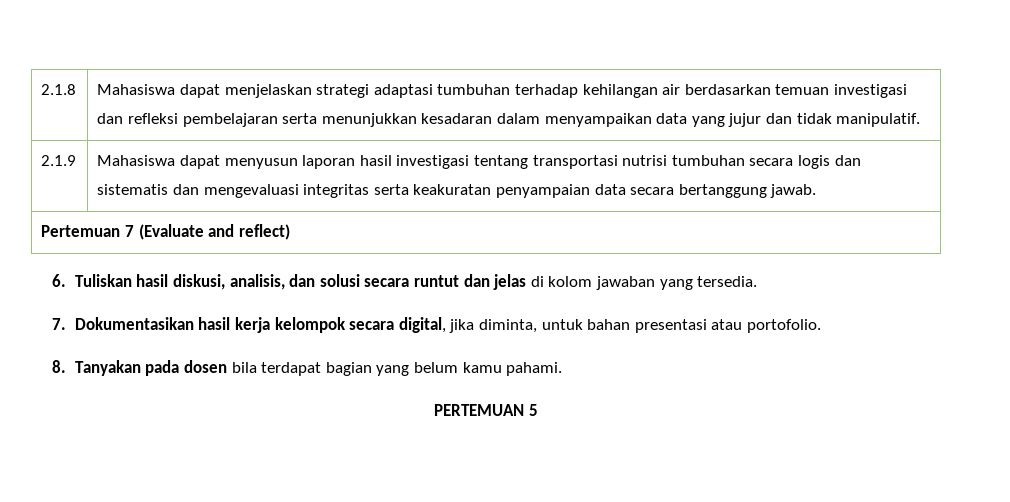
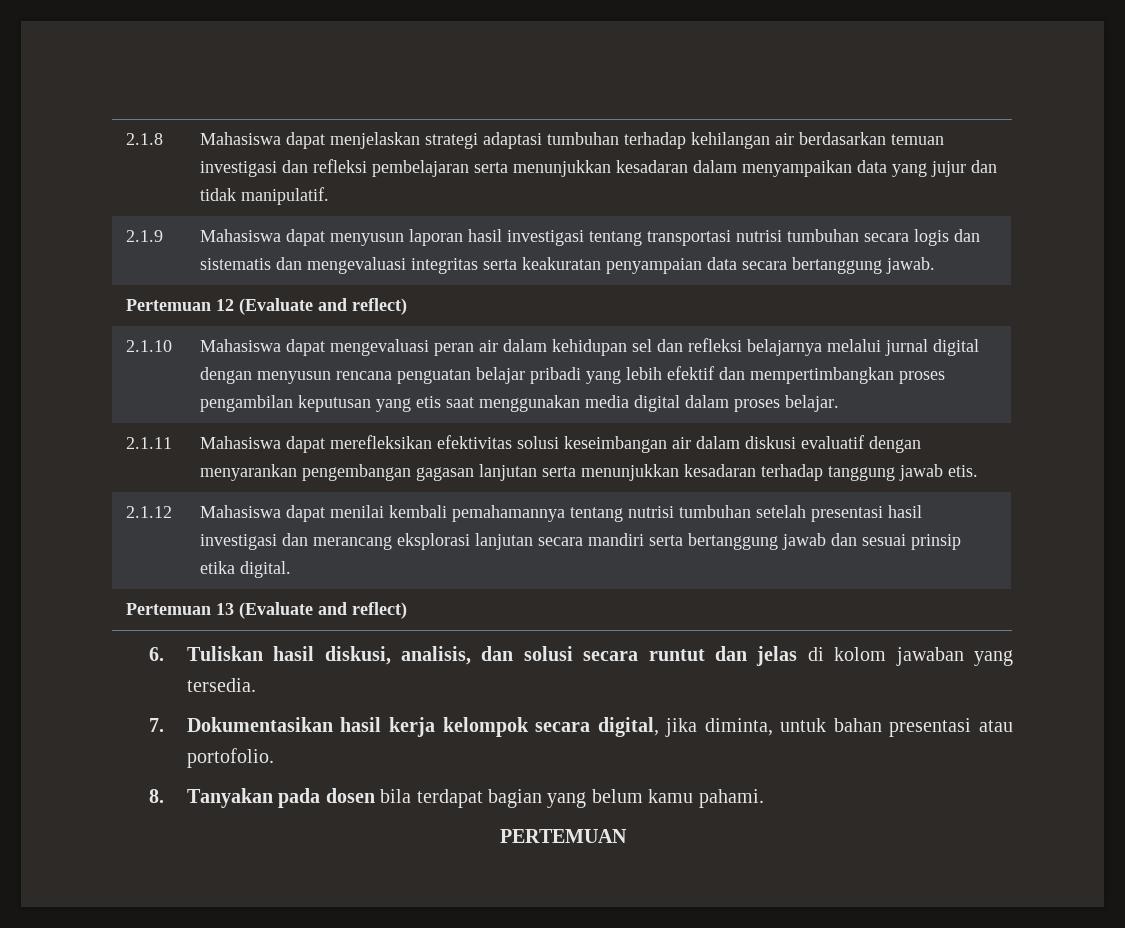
[125,225,135,237] 7 -> [215,298,407,315] [125,340,172,352] [199,338,979,356] [199,366,945,384] [199,395,839,412] [125,437,172,449] [199,435,921,453] [199,464,978,481] [125,506,172,518] [199,505,922,522] [199,533,961,550] [199,561,291,578] [125,603,234,615] 12 (Evaluate and reflect) // 2.1.10 | Mahasiswa dapat mengevaluasi peran air dalam kehidupan sel dan refleksi belajarnya melalui jurnal digital dengan menyusun rencana penguatan belajar pribadi yang lebih efektif dan mempertimbangkan proses pengambilan keputusan yang etis saat menggunakan media digital dalam proses belajar. // 2.1.11 | Mahasiswa dapat merefleksikan efektivitas solusi keseimbangan air dalam diskusi evaluatif dengan menyarankan pengembangan gagasan lanjutan serta menunjukkan kesadaran terhadap tanggung jawab etis. // 2.1.12 | Mahasiswa dapat menilai kembali pemahamannya tentang nutrisi tumbuhan setelah presentasi hasil investigasi dan merancang eksplorasi lanjutan secara mandiri serta bertanggung jawab dan sesuai prinsip etika digital. // Pertemuan 13
[528,404,538,416] 5 -> (627, 836) none

